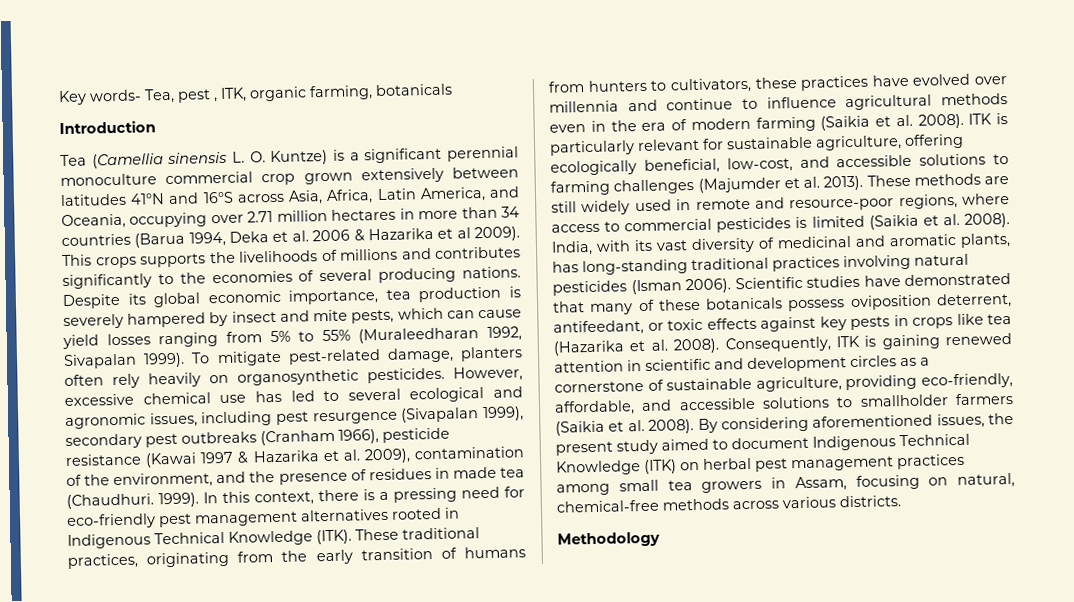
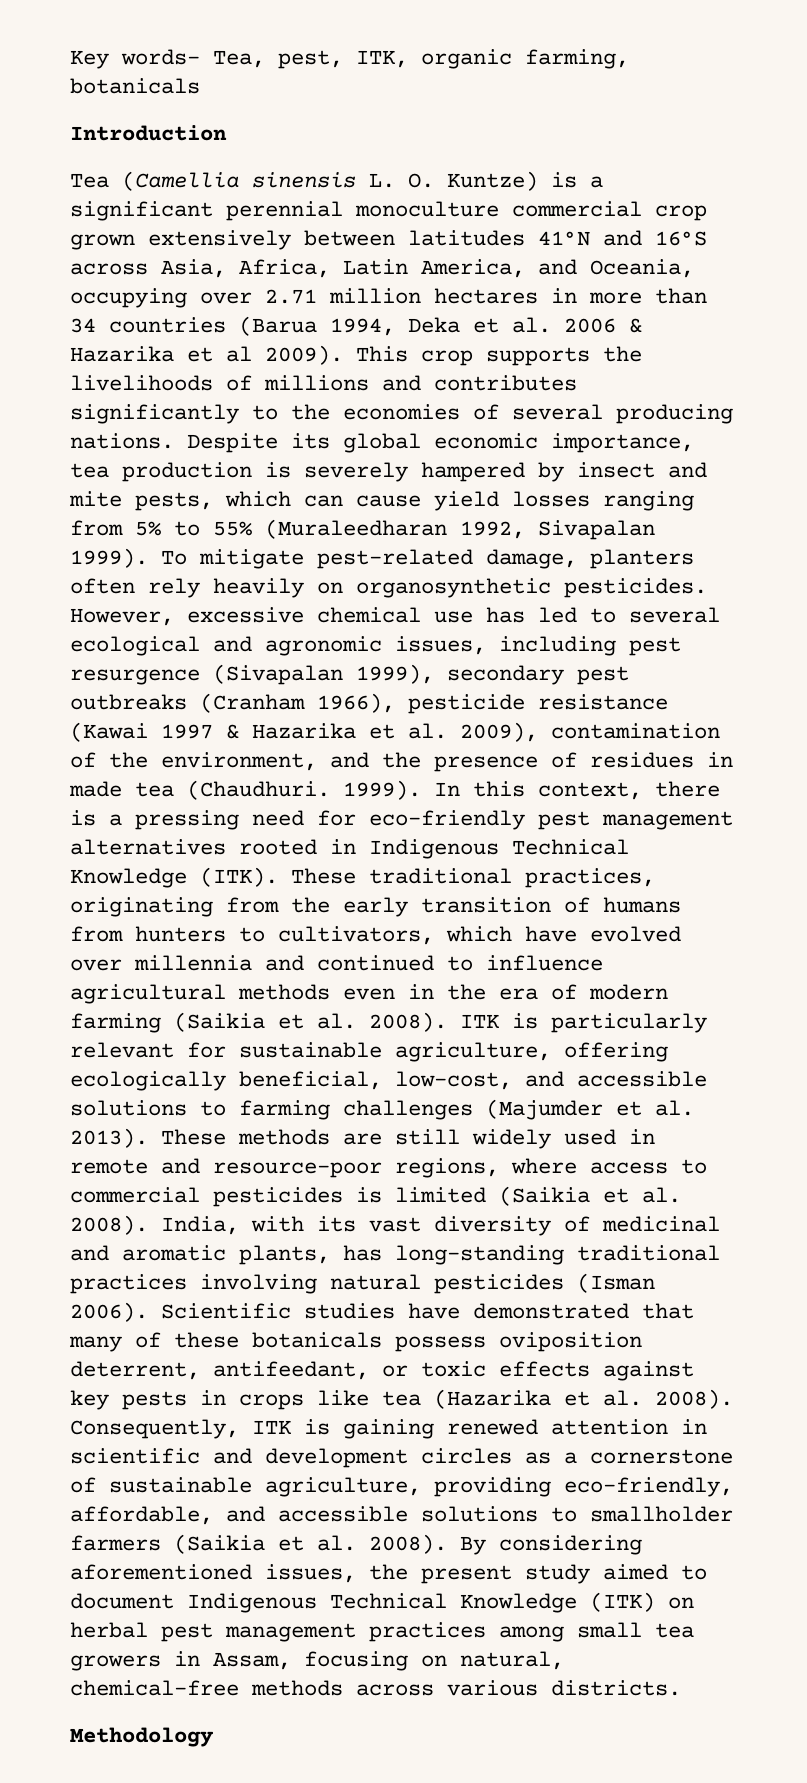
[177,89,218,103] pest , -> [278,50,343,69] pest,
[95,256,137,269] crops -> [421,350,473,366] crop
[754,75,870,91] these practices -> [446,926,512,942] which
[666,98,734,111] continue -> [317,955,434,971] continued

